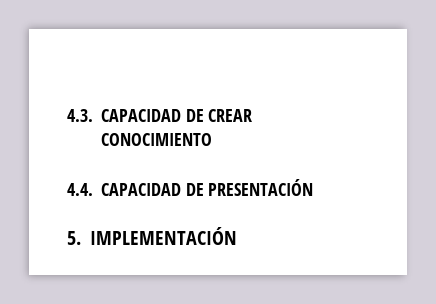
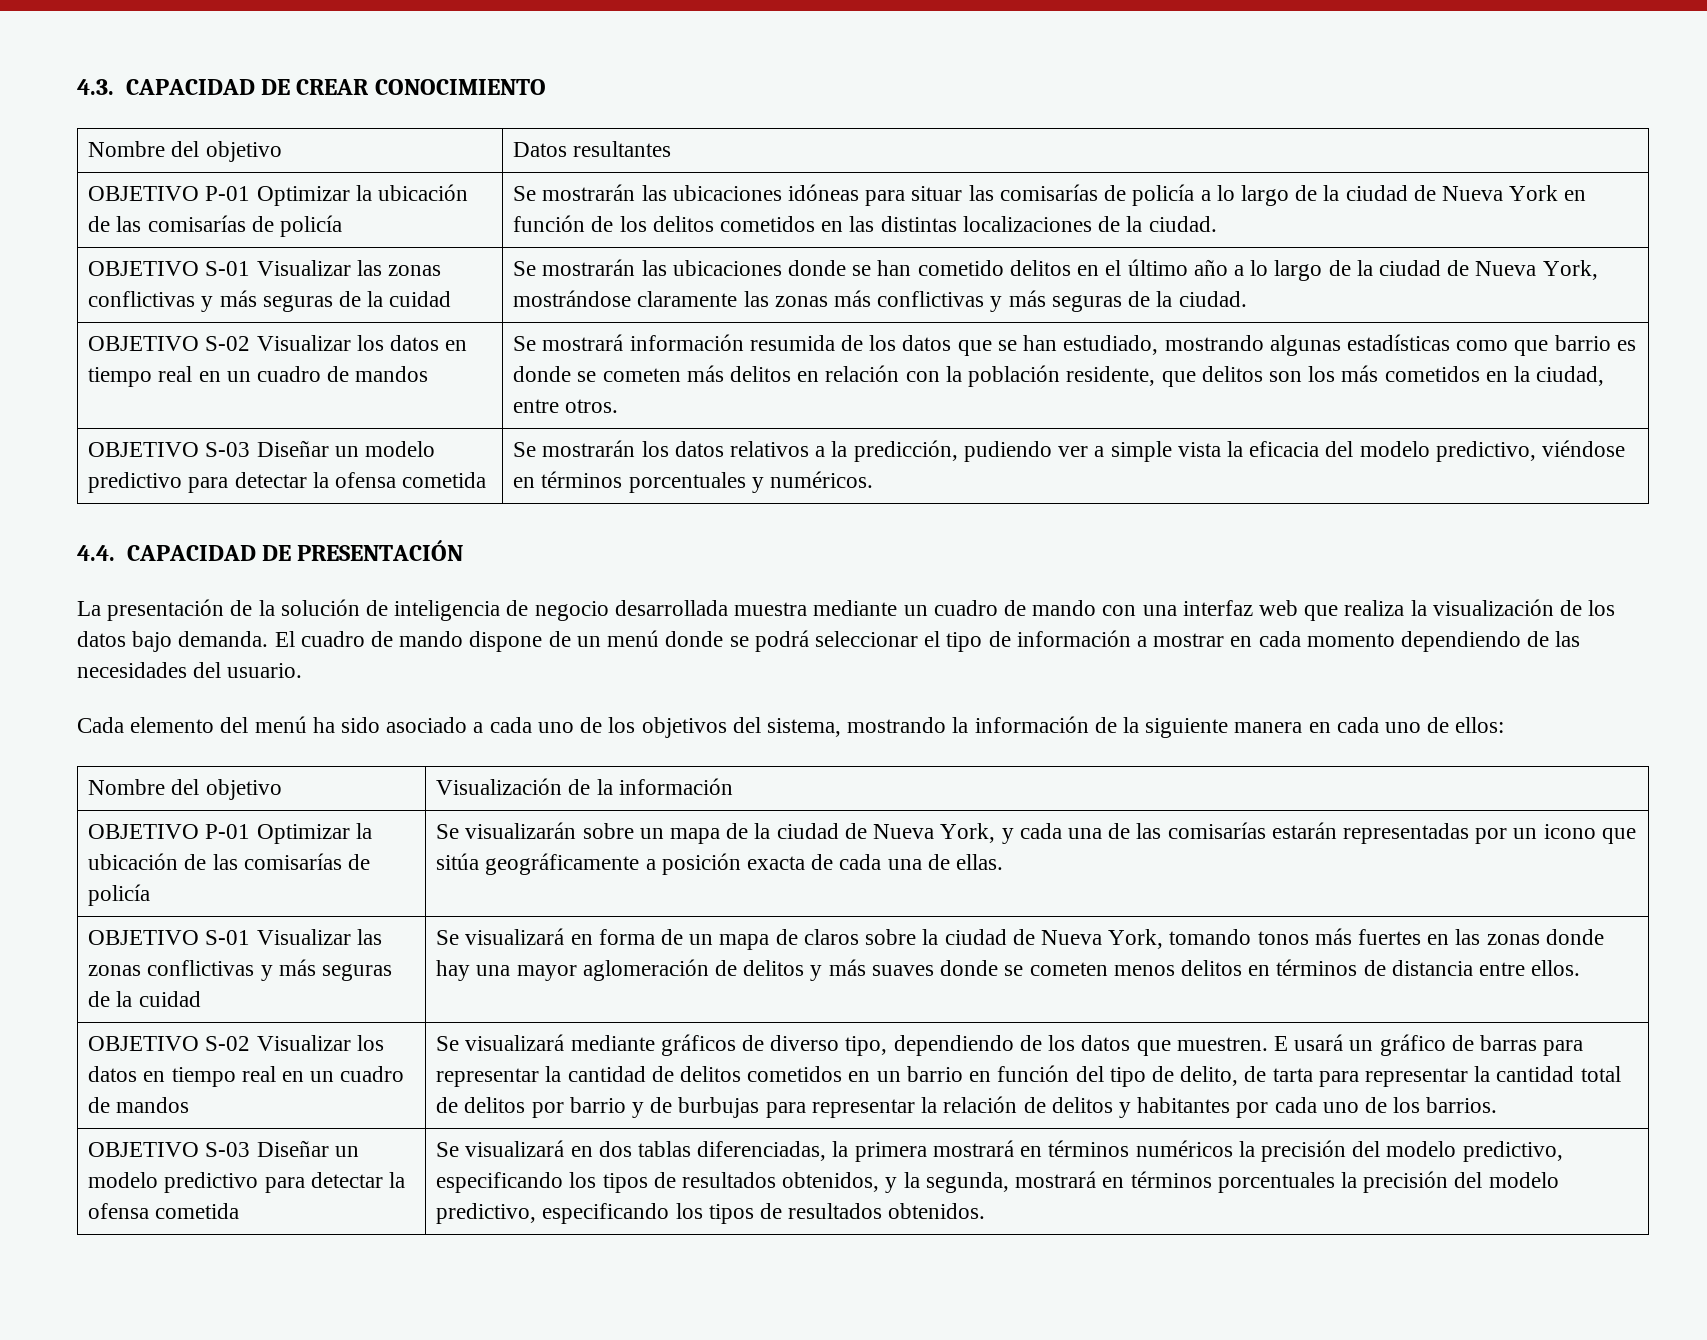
[67,179,314,196] [67,227,238,245] // 4.4. CAPACIDAD DE PRESENTACIÓN // 5. IMPLEMENTACIÓN -> [88,141,282,162] [513,141,672,157] [88,184,469,206] [88,215,343,237] [513,184,1587,206] [513,215,1217,232] [88,260,442,276] [88,290,452,312] [513,259,1598,281] [513,290,1247,312] [88,335,468,351] [88,366,429,387] [513,334,1636,356] [513,365,1605,387] [513,399,619,413] [88,440,436,457] [88,472,487,493] [513,440,1625,462] [513,471,874,493] [77,540,464,561] [77,599,1616,621] [77,630,1581,652] [77,662,303,678] [77,716,1505,738] [88,779,282,800] [436,778,733,795] [88,823,372,844] [88,853,371,870] [88,884,151,906] [436,822,1636,844] [436,853,1004,875] [88,929,382,945] [88,959,393,981] [88,991,201,1007] [436,928,1604,950] [436,959,1581,981] [88,1035,384,1051] [88,1066,405,1087] [88,1097,190,1113] [436,1034,1584,1056] [436,1065,1621,1087] [436,1096,1498,1118] [88,1140,359,1157] [88,1172,406,1193] [88,1203,240,1219] [436,1140,1563,1162] [436,1171,1559,1193] [436,1203,986,1224] // Nombre del objetivo | Datos resultantes // OBJETIVO P-01 Optimizar la ubicación de las comisarías de policía | Se mostrarán las ubicaciones idóneas para situar las comisarías de policía a lo largo de la ciudad de Nueva York en función de los delitos cometidos en las distintas localizaciones de la ciudad. // OBJETIVO S-01 Visualizar las zonas conflictivas y más seguras de la cuidad | Se mostrarán las ubicaciones donde se han cometido delitos en el último año a lo largo de la ciudad de Nueva York, mostrándose claramente las zonas más conflictivas y más seguras de la ciudad. // OBJETIVO S-02 Visualizar los datos en tiempo real en un cuadro de mandos | Se mostrará información resumida de los datos que se han estudiado, mostrando algunas estadísticas como que barrio es donde se cometen más delitos en relación con la población residente, que delitos son los más cometidos en la ciudad, entre otros. // OBJETIVO S-03 Diseñar un modelo predictivo para detectar la ofensa cometida | Se mostrarán los datos relativos a la predicción, pudiendo ver a simple vista la eficacia del modelo predictivo, viéndose en términos porcentuales y numéricos. // 4.4. CAPACIDAD DE PRESENTACIÓN // La presentación de la solución de inteligencia de negocio desarrollada muestra mediante un cuadro de mando con una interfaz web que realiza la visualización de los datos bajo demanda. El cuadro de mando dispone de un menú donde se podrá seleccionar el tipo de información a mostrar en cada momento dependiendo de las necesidades del usuario. // Cada elemento del menú ha sido asociado a cada uno de los objetivos del sistema, mostrando la información de la siguiente manera en cada uno de ellos: // Nombre del objetivo | Visualización de la información // OBJETIVO P-01 Optimizar la ubicación de las comisarías de policía | Se visualizarán sobre un mapa de la ciudad de Nueva York, y cada una de las comisarías estarán representadas por un icono que sitúa geográficamente a posición exacta de cada una de ellas. // OBJETIVO S-01 Visualizar las zonas conflictivas y más seguras de la cuidad | Se visualizará en forma de un mapa de claros sobre la ciudad de Nueva York, tomando tonos más fuertes en las zonas donde hay una mayor aglomeración de delitos y más suaves donde se cometen menos delitos en términos de distancia entre ellos. // OBJETIVO S-02 Visualizar los datos en tiempo real en un cuadro de mandos | Se visualizará mediante gráficos de diverso tipo, dependiendo de los datos que muestren. E usará un gráfico de barras para representar la cantidad de delitos cometidos en un barrio en función del tipo de delito, de tarta para representar la cantidad total de delitos por barrio y de burbujas para representar la relación de delitos y habitantes por cada uno de los barrios. // OBJETIVO S-03 Diseñar un modelo predictivo para detectar la ofensa cometida | Se visualizará en dos tablas diferenciadas, la primera mostrará en términos numéricos la precisión del modelo predictivo, especificando los tipos de resultados obtenidos, y la segunda, mostrará en términos porcentuales la precisión del modelo predictivo, especificando los tipos de resultados obtenidos.

